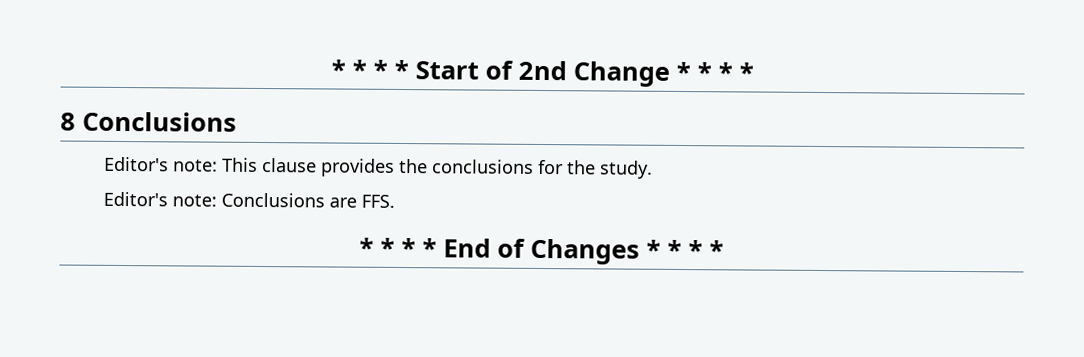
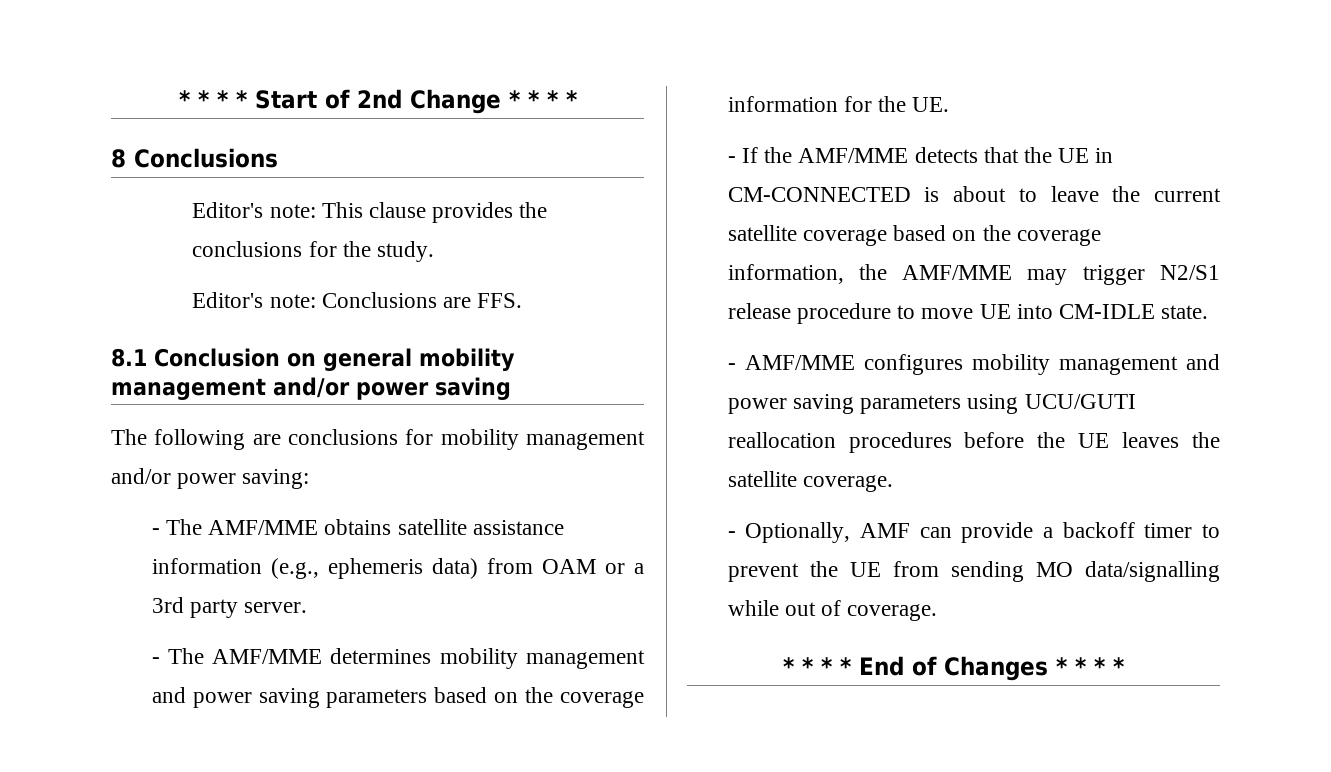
(396, 201) none -> [111,348,515,371] [111,377,511,400] [111,429,645,450] [111,468,310,489] [151,519,564,535] [151,558,644,579] [151,597,308,618] [151,648,645,669] [151,687,644,708] [727,96,950,112] [727,147,1114,163] [727,186,1221,202] [727,225,1101,246] [727,264,1220,285] [727,303,1209,324] [727,354,1220,375] [727,394,1136,414] [727,432,1220,453] [727,471,893,492] [727,522,1220,543] [727,561,1220,582] [727,600,938,621] // 8.1 Conclusion on general mobility management and/or power saving // The following are conclusions for mobility management and/or power saving: // - The AMF/MME obtains satellite assistance information (e.g., ephemeris data) from OAM or a 3rd party server. // - The AMF/MME determines mobility management and power saving parameters based on the coverage information for the UE. // - If the AMF/MME detects that the UE in CM-CONNECTED is about to leave the current satellite coverage based on the coverage information, the AMF/MME may trigger N2/S1 release procedure to move UE into CM-IDLE state. // - AMF/MME configures mobility management and power saving parameters using UCU/GUTI reallocation procedures before the UE leaves the satellite coverage. // - Optionally, AMF can provide a backoff timer to prevent the UE from sending MO data/signalling while out of coverage.

